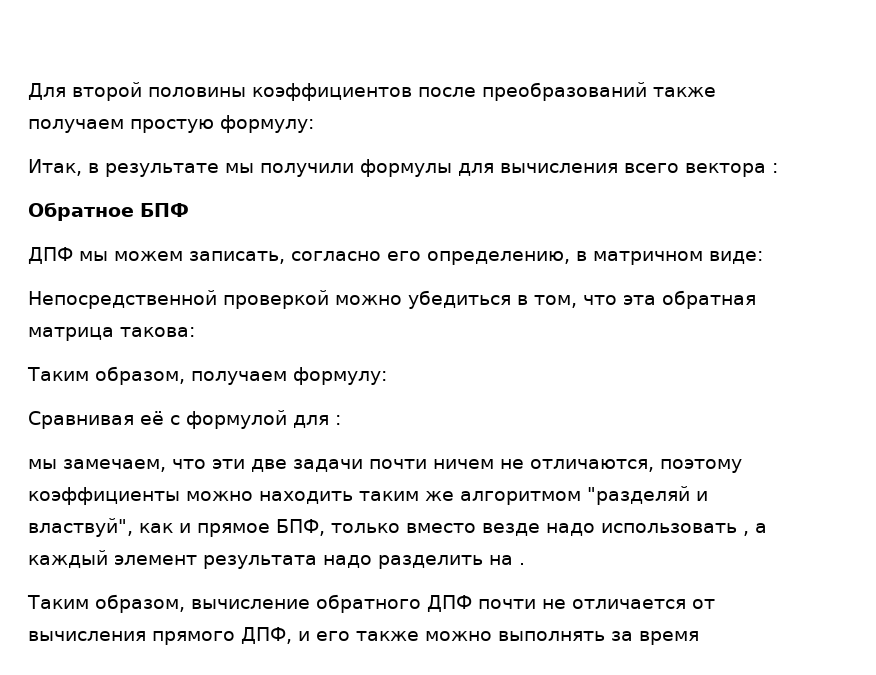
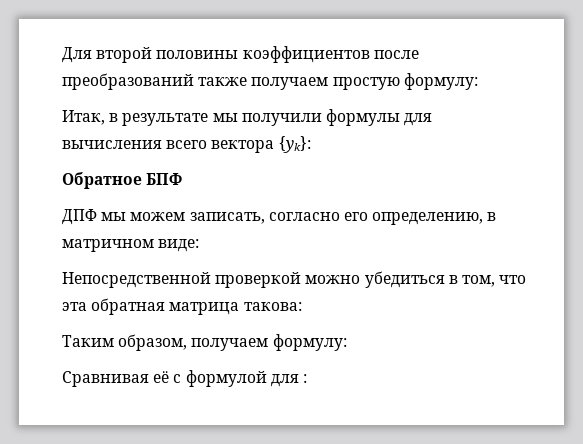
[772,163,778,173] : -> [278,136,311,153] {yk}:
[28,459,742,473] [28,486,708,505] [28,518,767,537] [28,550,525,569] [27,594,715,613] [28,627,699,645] // мы замечаем, что эти две задачи почти ничем не отличаются, поэтому коэффициенты можно находить таким же алгоритмом "разделяй и властвуй", как и прямое БПФ, только вместо везде надо использовать , а каждый элемент результата надо разделить на . // Таким образом, вычисление обратного ДПФ почти не отличается от вычисления прямого ДПФ, и его также можно выполнять за время -> (307, 378) none

